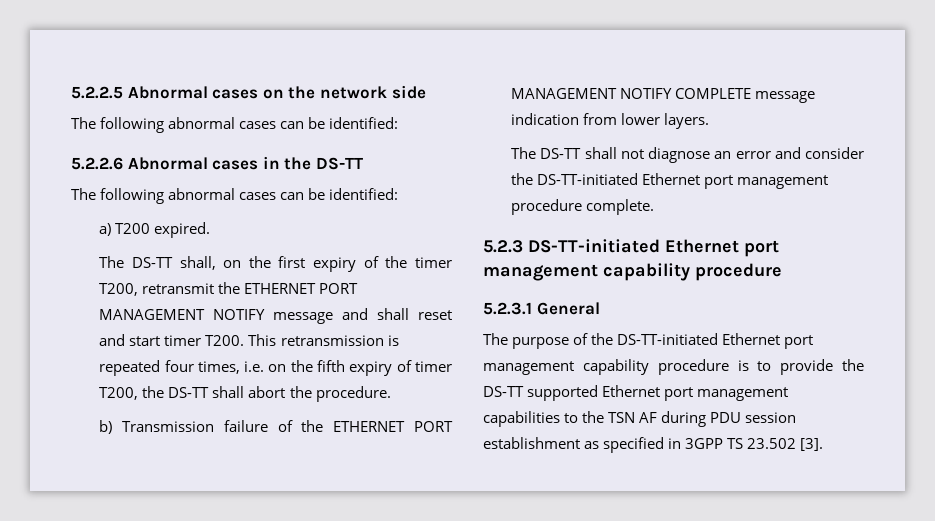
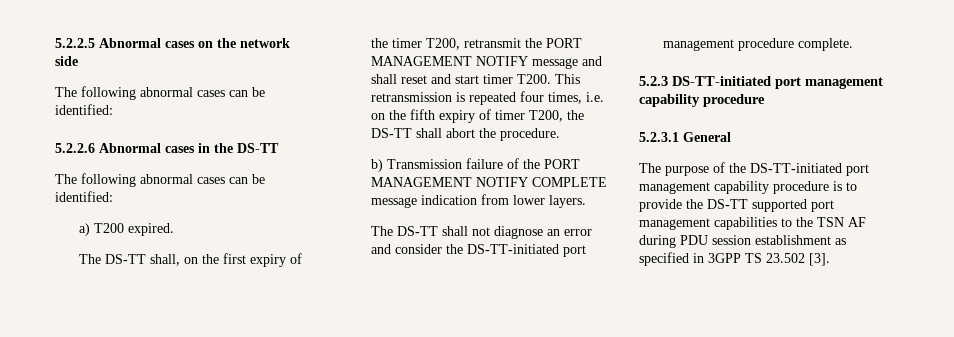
[244,283,317,294] ETHERNET -> (542, 43) none
[333,421,406,432] ETHERNET -> (540, 164) none
[642,173,701,185] Ethernet -> (559, 249) none
[665,239,739,253] Ethernet -> (771, 81) none
[722,333,781,345] Ethernet -> (842, 168) none
[602,385,661,397] Ethernet -> (807, 205) none

